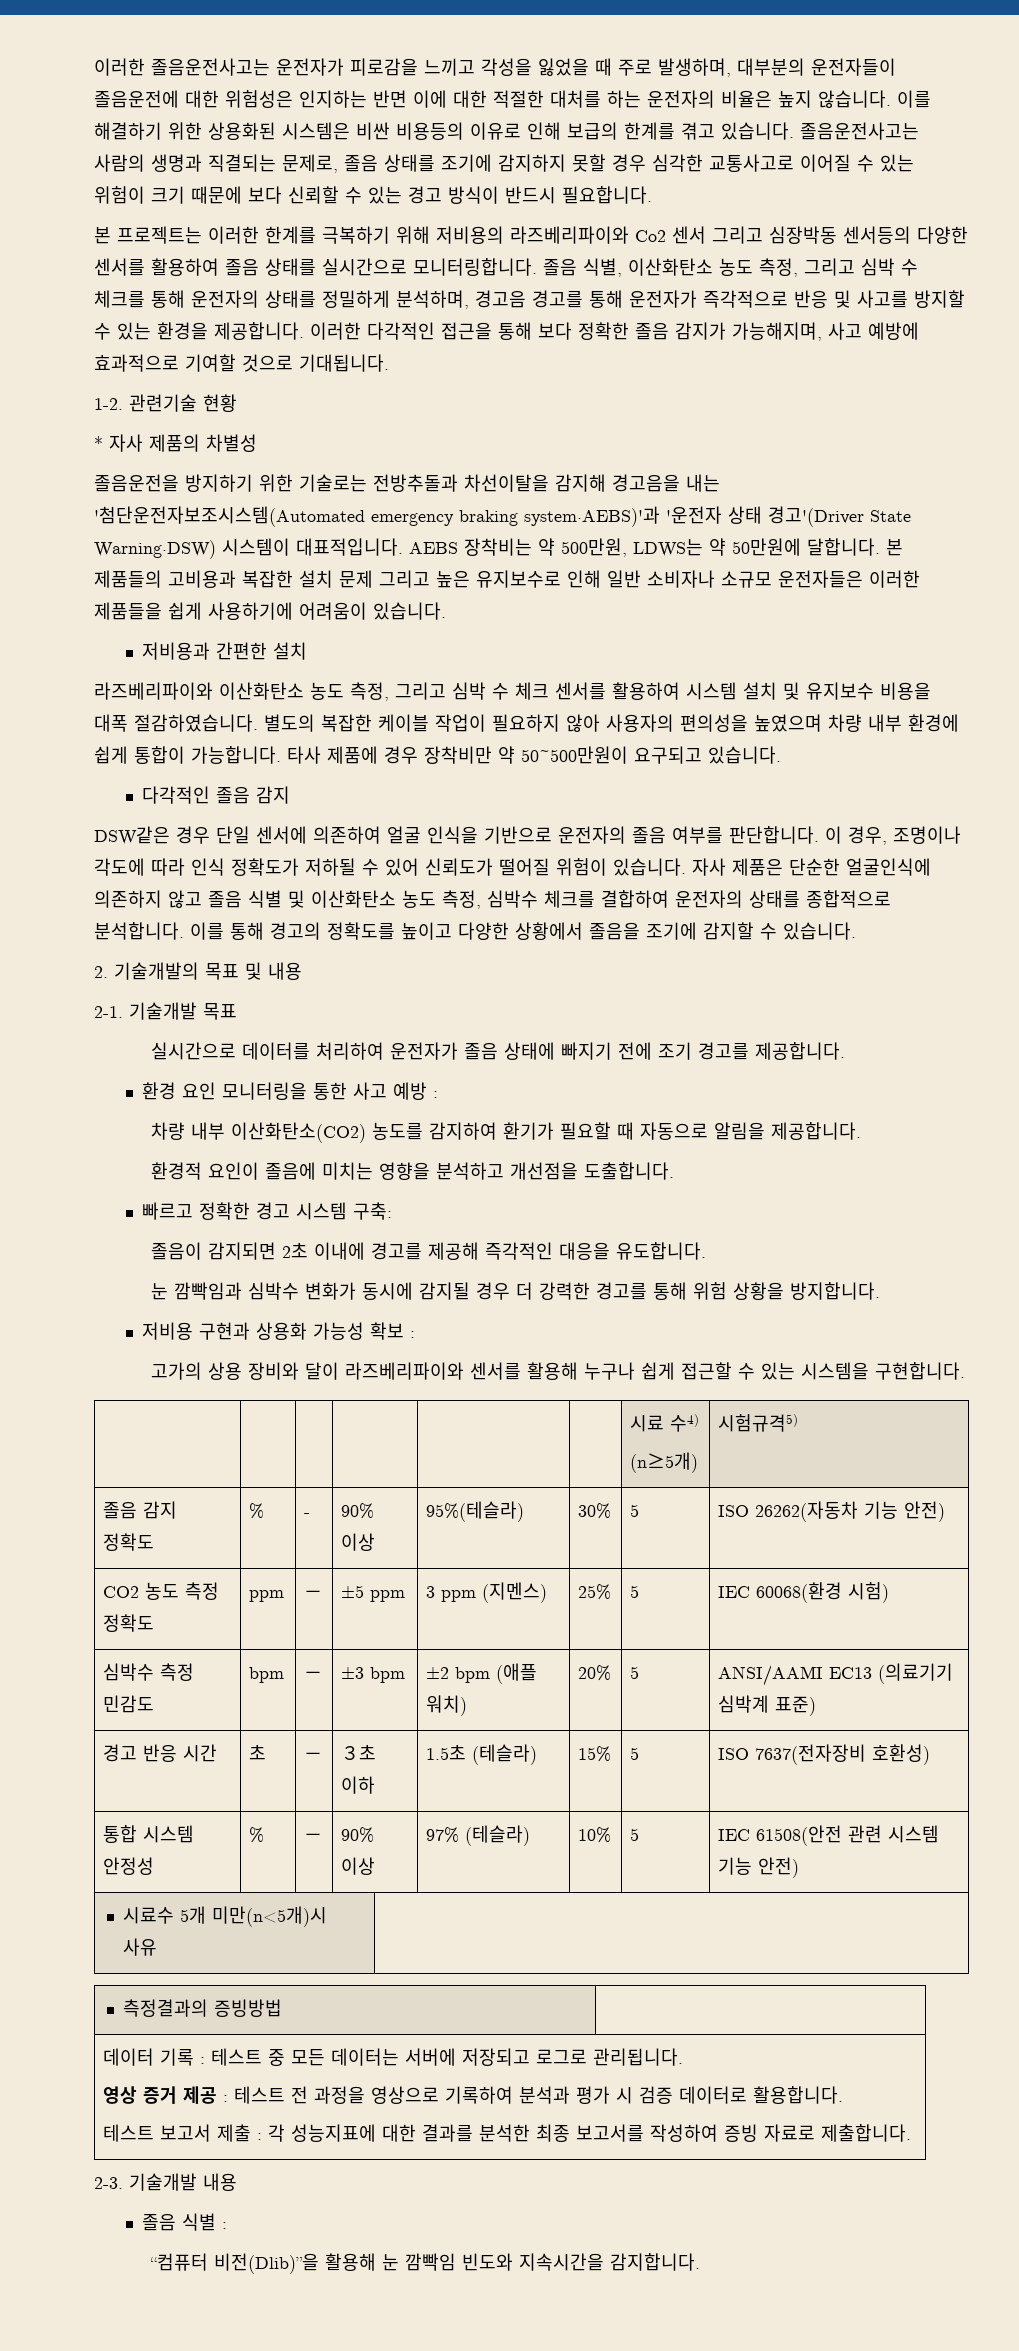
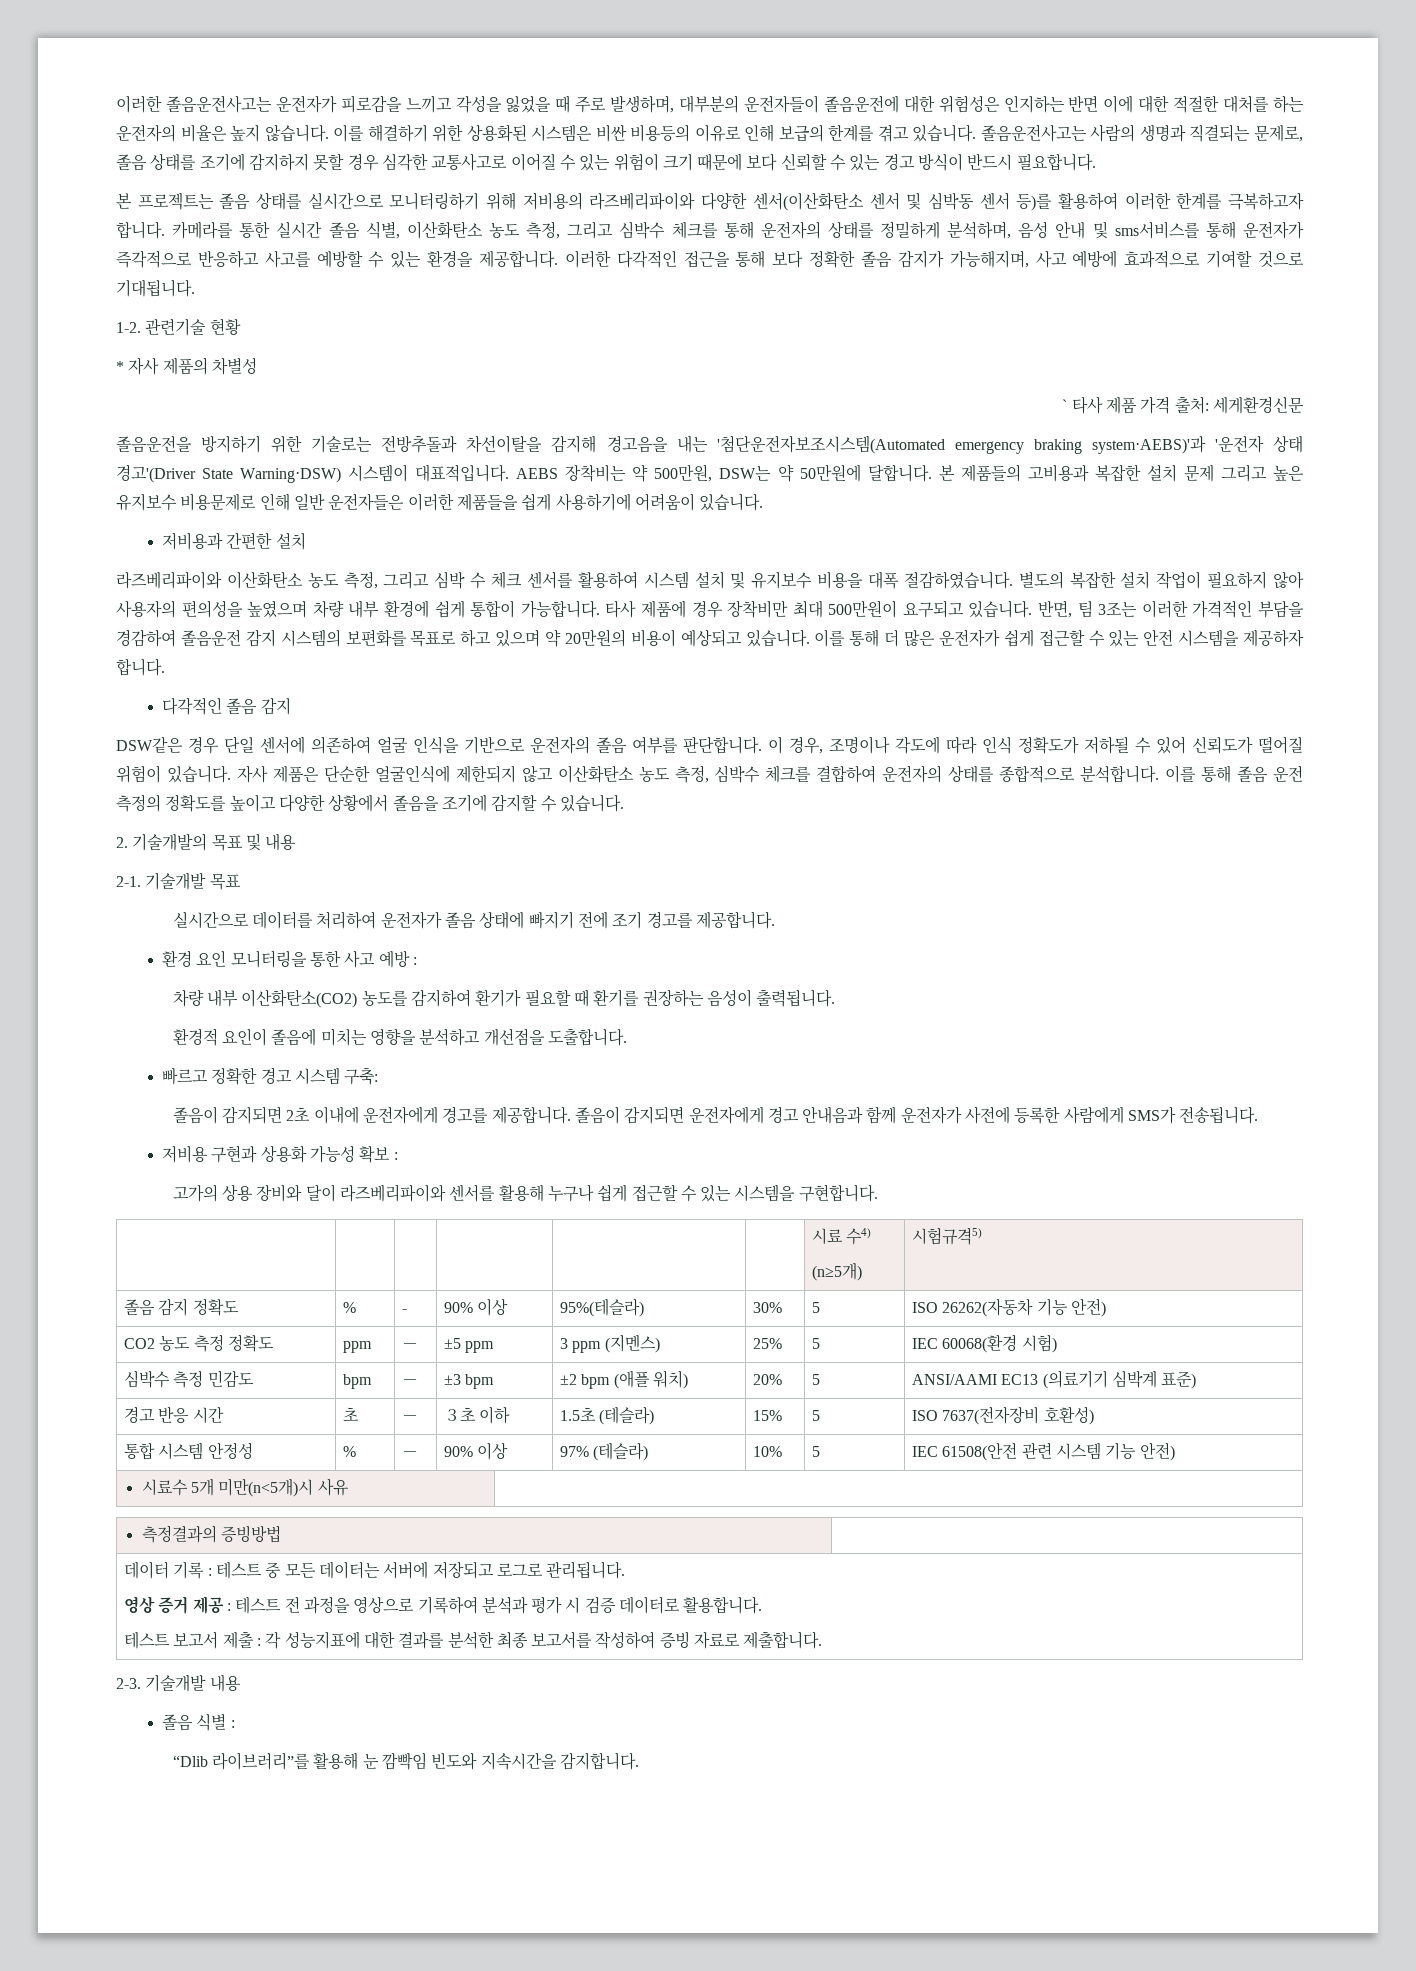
[208,226,968,244] [94,258,537,276] 이러한 한계를 극복하기 위해 저비용의 라즈베리파이와 Co2 센서 그리고 심장박동 센서등의 다양한 센서를 활용하여 졸음 상태를 실시간으로 모니터링합니다. -> [219,192,1305,211] [116,221,323,239] 졸음 상태를 실시간으로 모니터링하기 위해 저비용의 라즈베리파이와 다양한 센서(이산화탄소 센서 및 심박동 센서 등)를 활용하여 이러한 한계를 극복하고자 합니다. 카메라를 통한 실시간
[861,258,918,276] 심박 수 -> [619,221,666,239] 심박수
[475,290,965,308] 경고음 경고를 통해 운전자가 즉각적으로 반응 및 사고를 방지할 -> [1018,221,1304,239] [116,250,363,268] 음성 안내 및 sms서비스를 통해 운전자가 즉각적으로 반응하고 사고를 예방할
(257, 443) none -> [1062,396,1304,414] // ` 타사 제품 가격 출처: 세게환경신문
[633,539,703,557] LDWS는 -> [719,466,772,481] DSW는
[476,570,772,588] 유지보수로 인해 일반 소비자나 소규모 -> [116,493,325,511] 유지보수 비용문제로 인해 일반
[378,714,429,732] 케이블 -> [1120,571,1151,589] 설치
[498,746,628,764] 약 50~500만원이 -> [792,600,898,618] 최대 500만원이
(781, 755) none -> [1038,600,1304,618] [116,629,1304,647] [116,658,165,676] 반면, 팀 3조는 이러한 가격적인 부담을 경감하여 졸음운전 감지 시스템의 보편화를 목표로 하고 있으며 약 20만원의 비용이 예상되고 있습니다. 이를 통해 더 많은 운전자가 쉽게 접근할 수 있는 안전 시스템을 제공하자 합니다.
[94,890,305,908] 의존하지 않고 졸음 식별 및 -> [455,765,553,783] 제한되지 않고
[270,922,321,940] 경고의 -> [1237,765,1304,783] [116,794,161,812] 졸음 운전 측정의
[640,1122,862,1140] 자동으로 알림을 제공합니다. -> [593,989,836,1007] 환기를 권장하는 음성이 출력됩니다.
[371,1242,707,1260] [151,1282,881,1300] 경고를 제공해 즉각적인 대응을 유도합니다. // 눈 깜빡임과 심박수 변화가 동시에 감지될 경우 더 강력한 경고를 통해 위험 상황을 방지합니다. -> [362,1106,1259,1124] 운전자에게 경고를 제공합니다. 졸음이 감지되면 운전자에게 경고 안내음과 함께 운전자가 사전에 등록한 사람에게 SMS가 전송됩니다.
[150,2253,320,2274] “컴퓨터 비전(Dlib)”을 -> [172,1752,310,1770] “Dlib 라이브러리”를

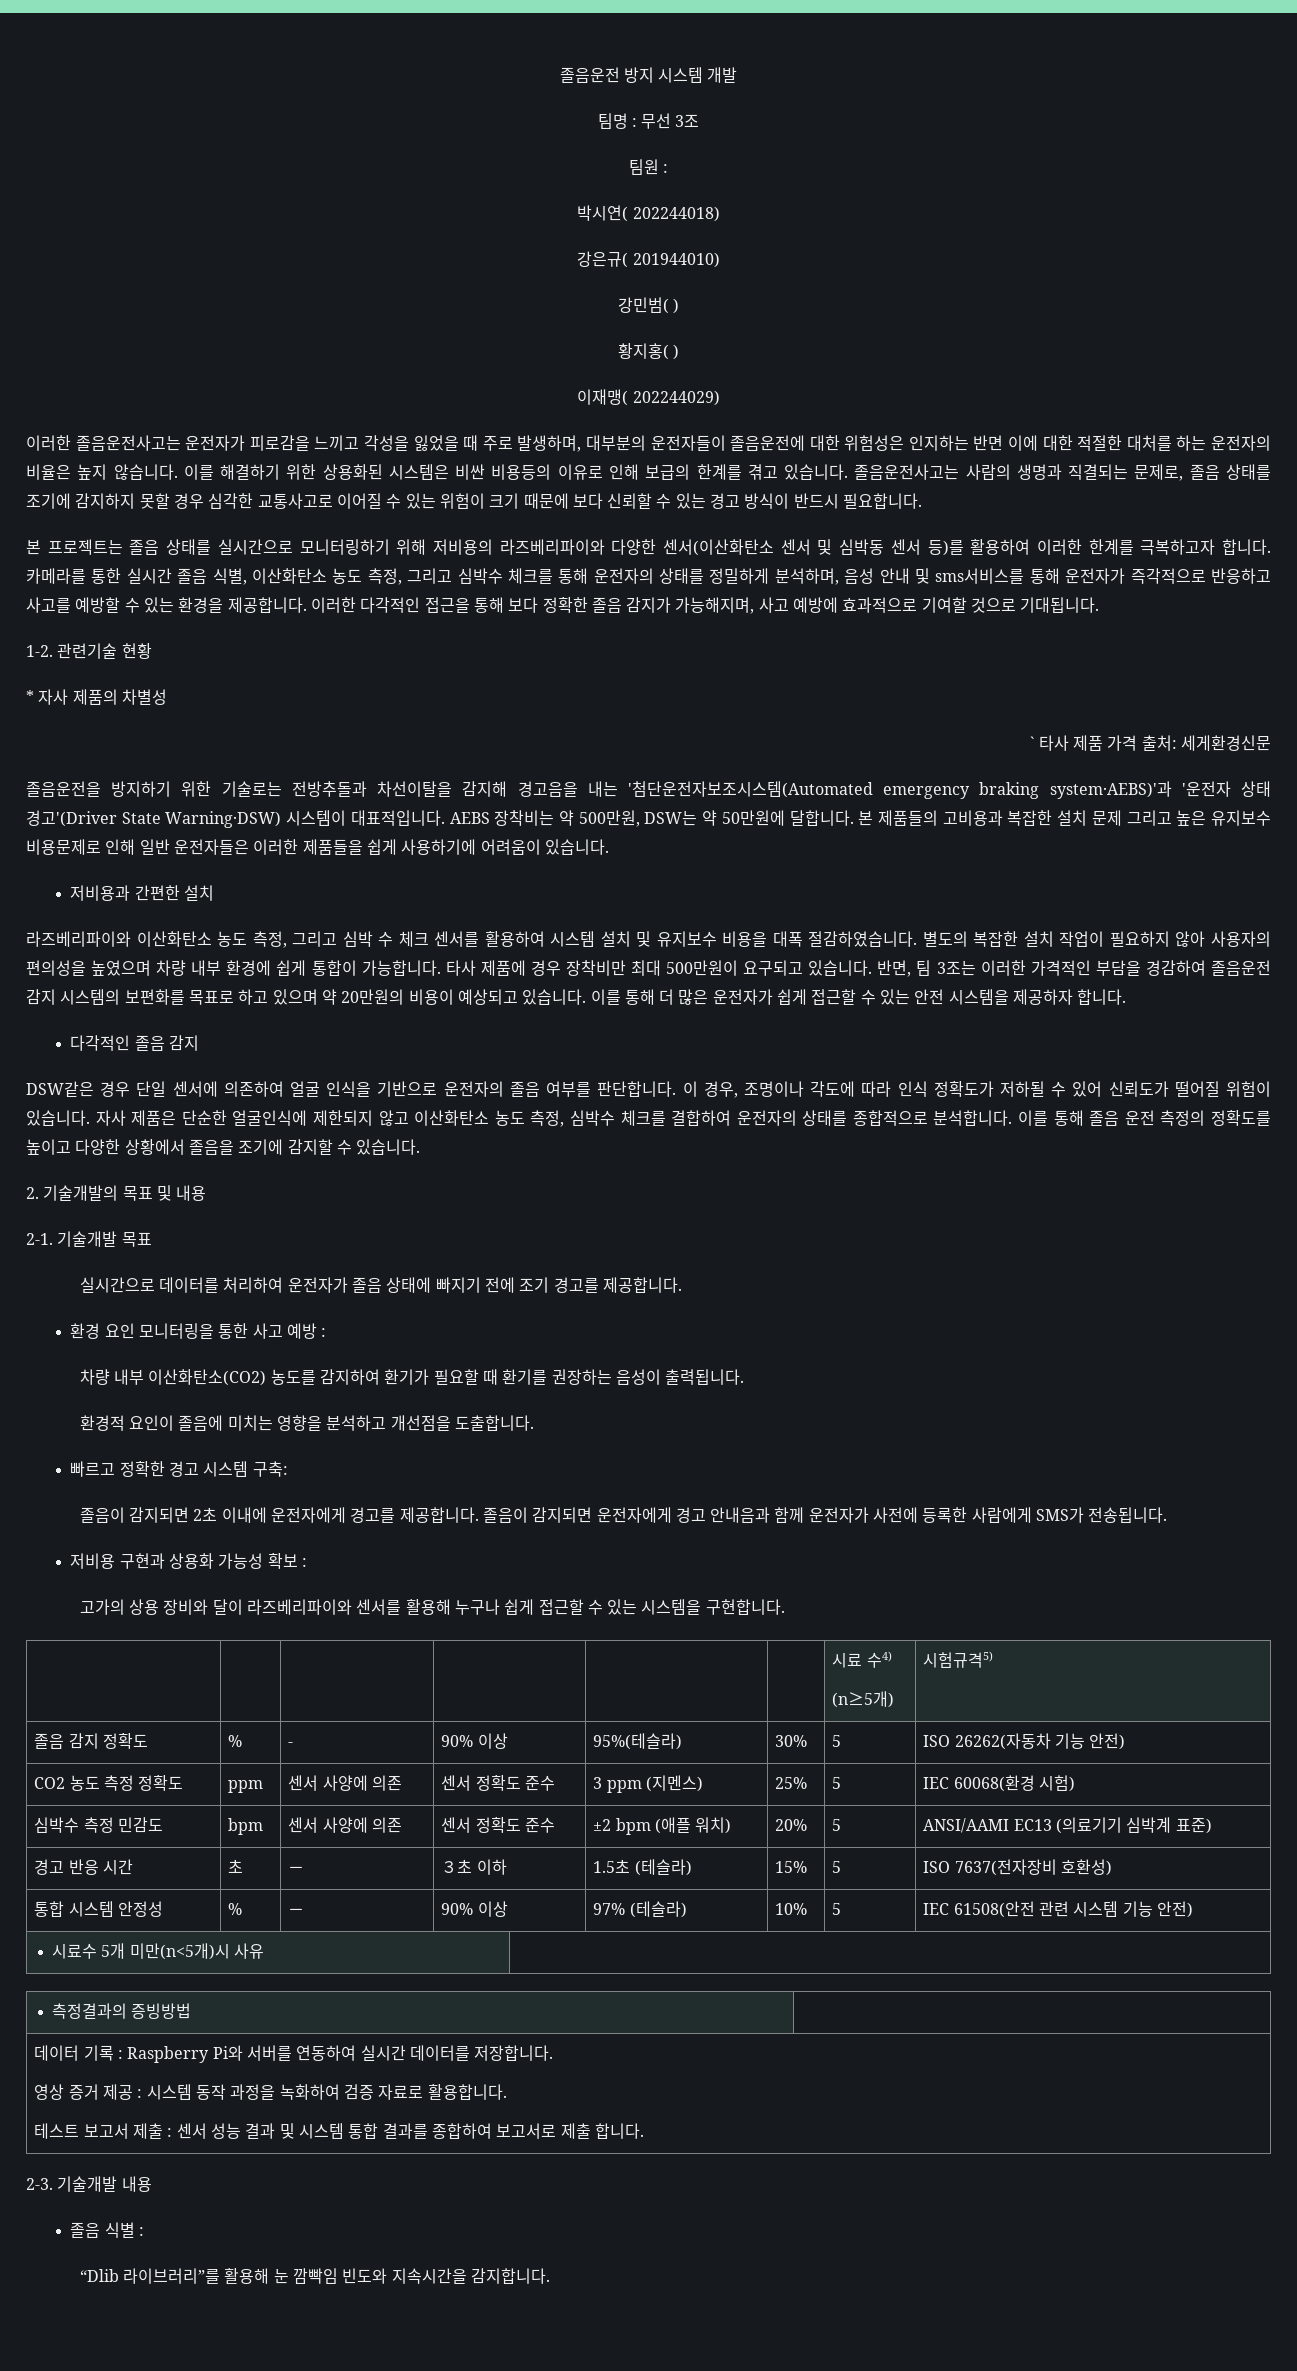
(116, 104) none -> [559,67,738,83] [597,113,700,129] [628,159,669,175] [577,205,720,222] [577,251,720,268] [617,297,680,314] [617,343,680,360] [577,389,720,406] 졸음운전 방지 시스템 개발 // 팀명 : 무선 3조 // 팀원 : // 박시연( 202244018) // 강은규( 201944010) // 강민범( ) // 황지홍( ) // 이재맹( 202244029) //
[401,1343,418,1349] [443,1338,495,1353] － | ±5 ppm -> [288,1775,403,1791] [441,1775,556,1791] 센서 사양에 의존 | 센서 정확도 준수
[401,1379,418,1385] [443,1374,495,1389] － | ±3 bpm -> [288,1817,403,1833] [441,1817,556,1833] 센서 사양에 의존 | 센서 정확도 준수
[215,1561,626,1579] [123,1596,681,1614] 테스트 중 모든 데이터는 서버에 저장되고 로그로 관리됩니다. // 영상 증거 제공 : 테스트 전 과정을 영상으로 기록하여 분석과 평가 시 검증 데이터로 -> [127,2045,554,2063] [34,2084,424,2100] Raspberry Pi와 서버를 연동하여 실시간 데이터를 저장합니다. // 영상 증거 제공 : 시스템 동작 과정을 녹화하여 검증 자료로
[265,1631,823,1649] 각 성능지표에 대한 결과를 분석한 최종 보고서를 작성하여 증빙 자료로 제출합니다. -> [176,2123,644,2139] 센서 성능 결과 및 시스템 통합 결과를 종합하여 보고서로 제출 합니다.

